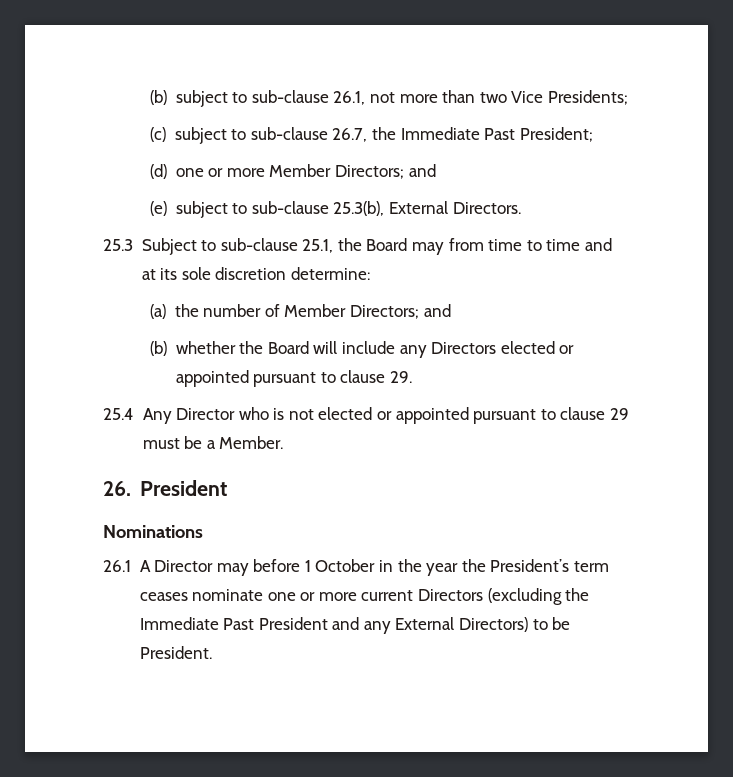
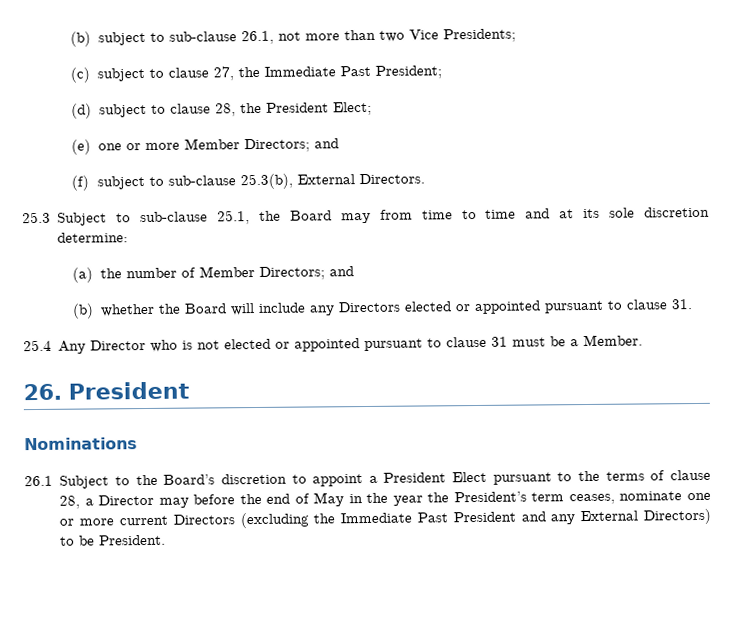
[250,127,368,142] sub-clause 26.7, -> [167,66,234,81] clause 27,
(168, 171) none -> [98,101,372,118] [71,139,92,155] subject to clause 28, the President Elect; // (e)
[150,201,168,216] (e) -> [71,175,90,191] (f)
[390,371,413,383] 29. -> [670,299,693,310] 31.
[609,408,629,420] 29 -> [491,336,509,347] 31
[139,559,376,576] A Director may before 1 October -> [59,469,711,489] [59,492,345,509] Subject to the Board’s discretion to appoint a President Elect pursuant to the terms of clause 28, a Director may before the end of May
[139,592,188,601] ceases -> [568,493,615,505] ceases,

